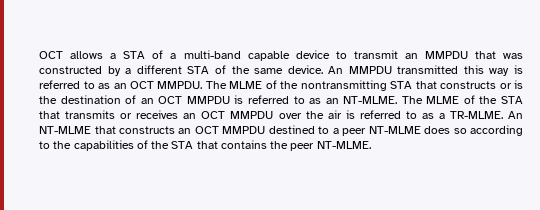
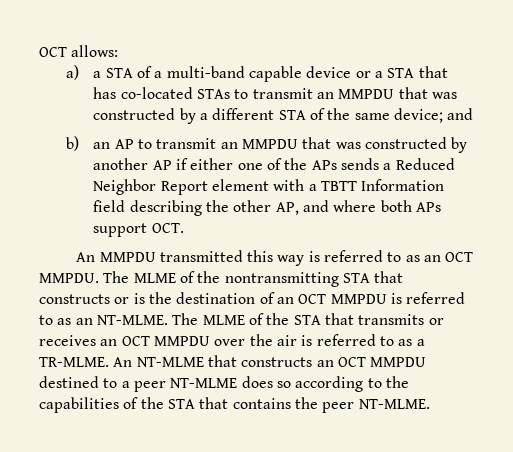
[39,51,104,59] OCT allows -> [39,45,119,57] [66,65,80,80] OCT allows: // a)
(330, 54) none -> [355,66,448,78] [93,87,231,99] or a STA that has co-located STAs
[287,65,323,74] device. -> [393,108,474,123] [66,136,468,153] [93,158,455,170] [93,179,445,195] [93,200,441,216] [93,223,184,237] device; and // b) an AP to transmit an MMPDU that was constructed by another AP if either one of the APs sends a Reduced Neighbor Report element with a TBTT Information field describing the other AP, and where both APs support OCT. //

